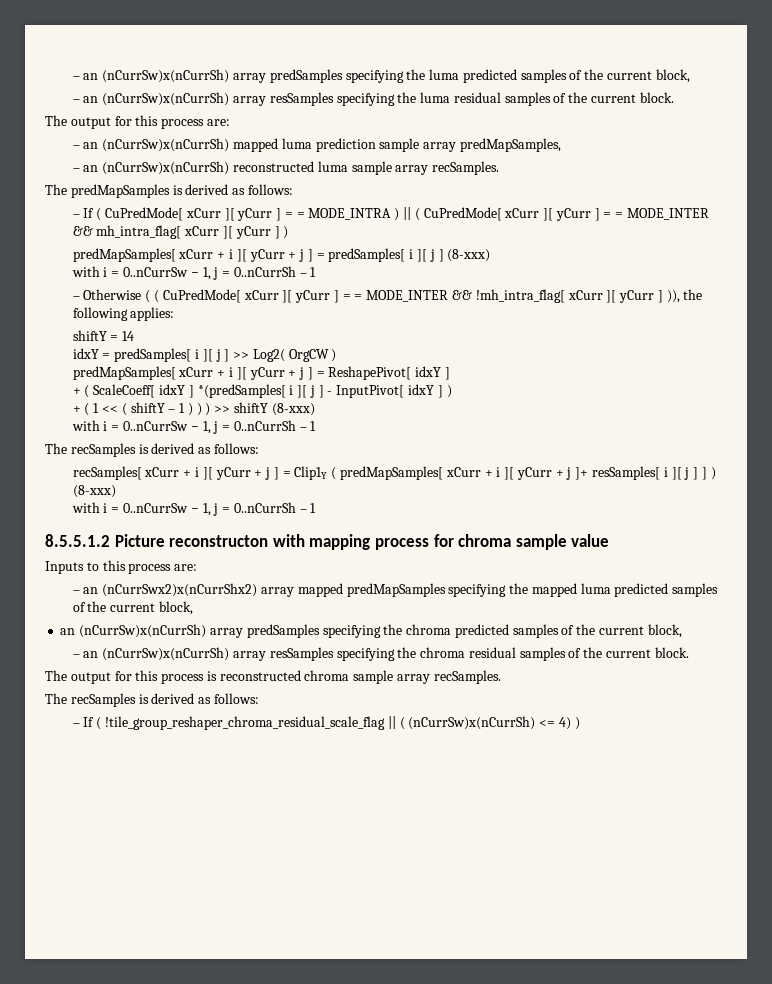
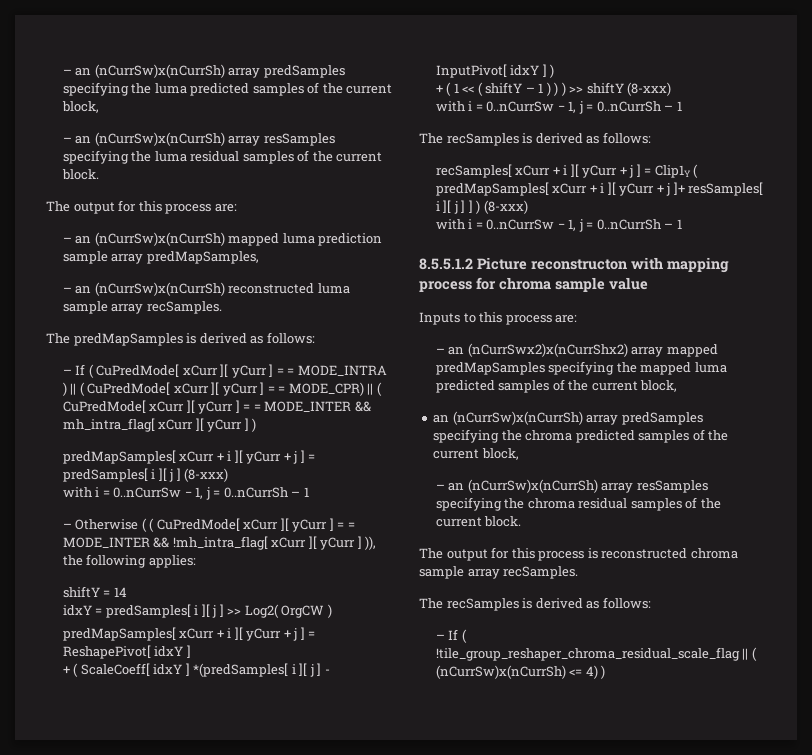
(624, 215) none -> [288,382,382,396] [62,400,261,414] MODE_CPR) || ( CuPredMode[ xCurr ][ yCurr ] = =

